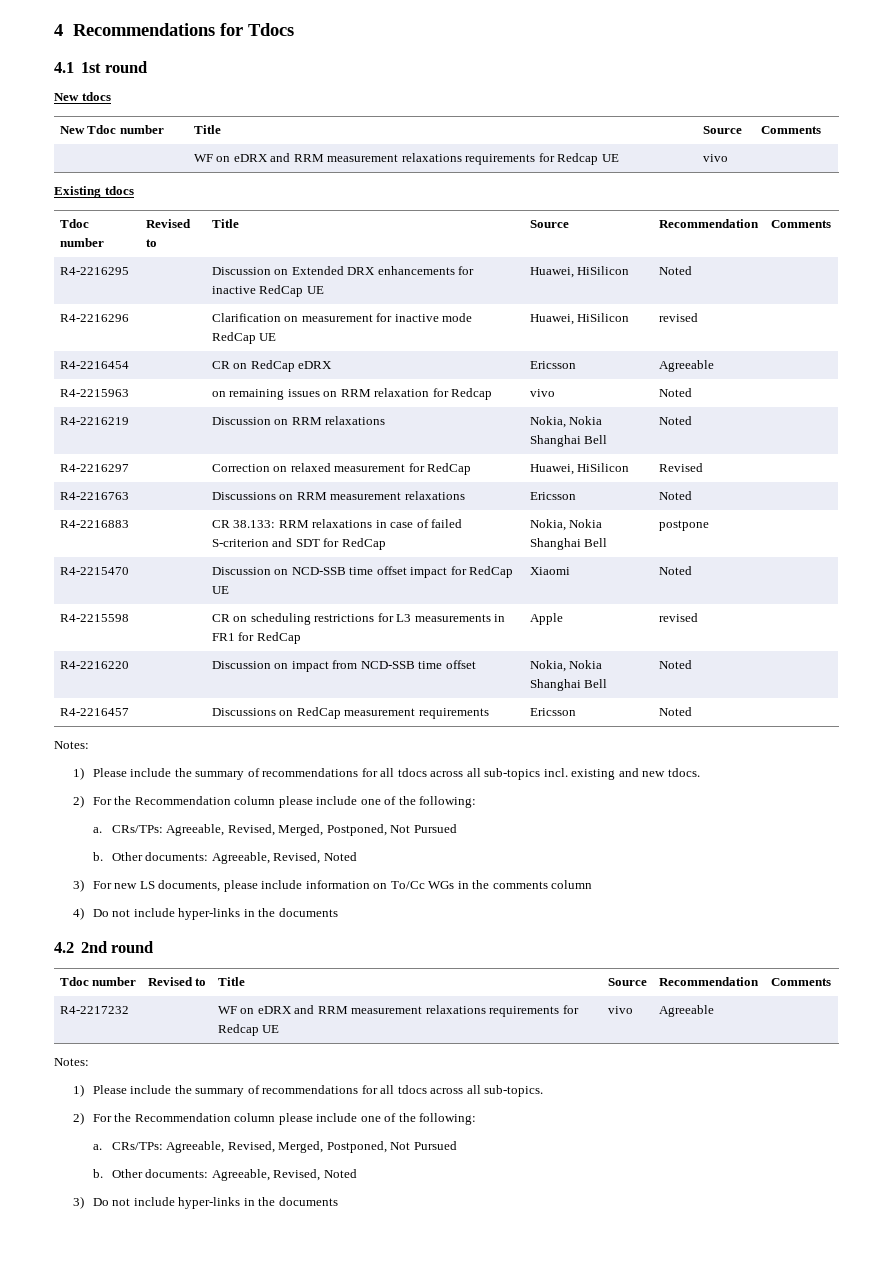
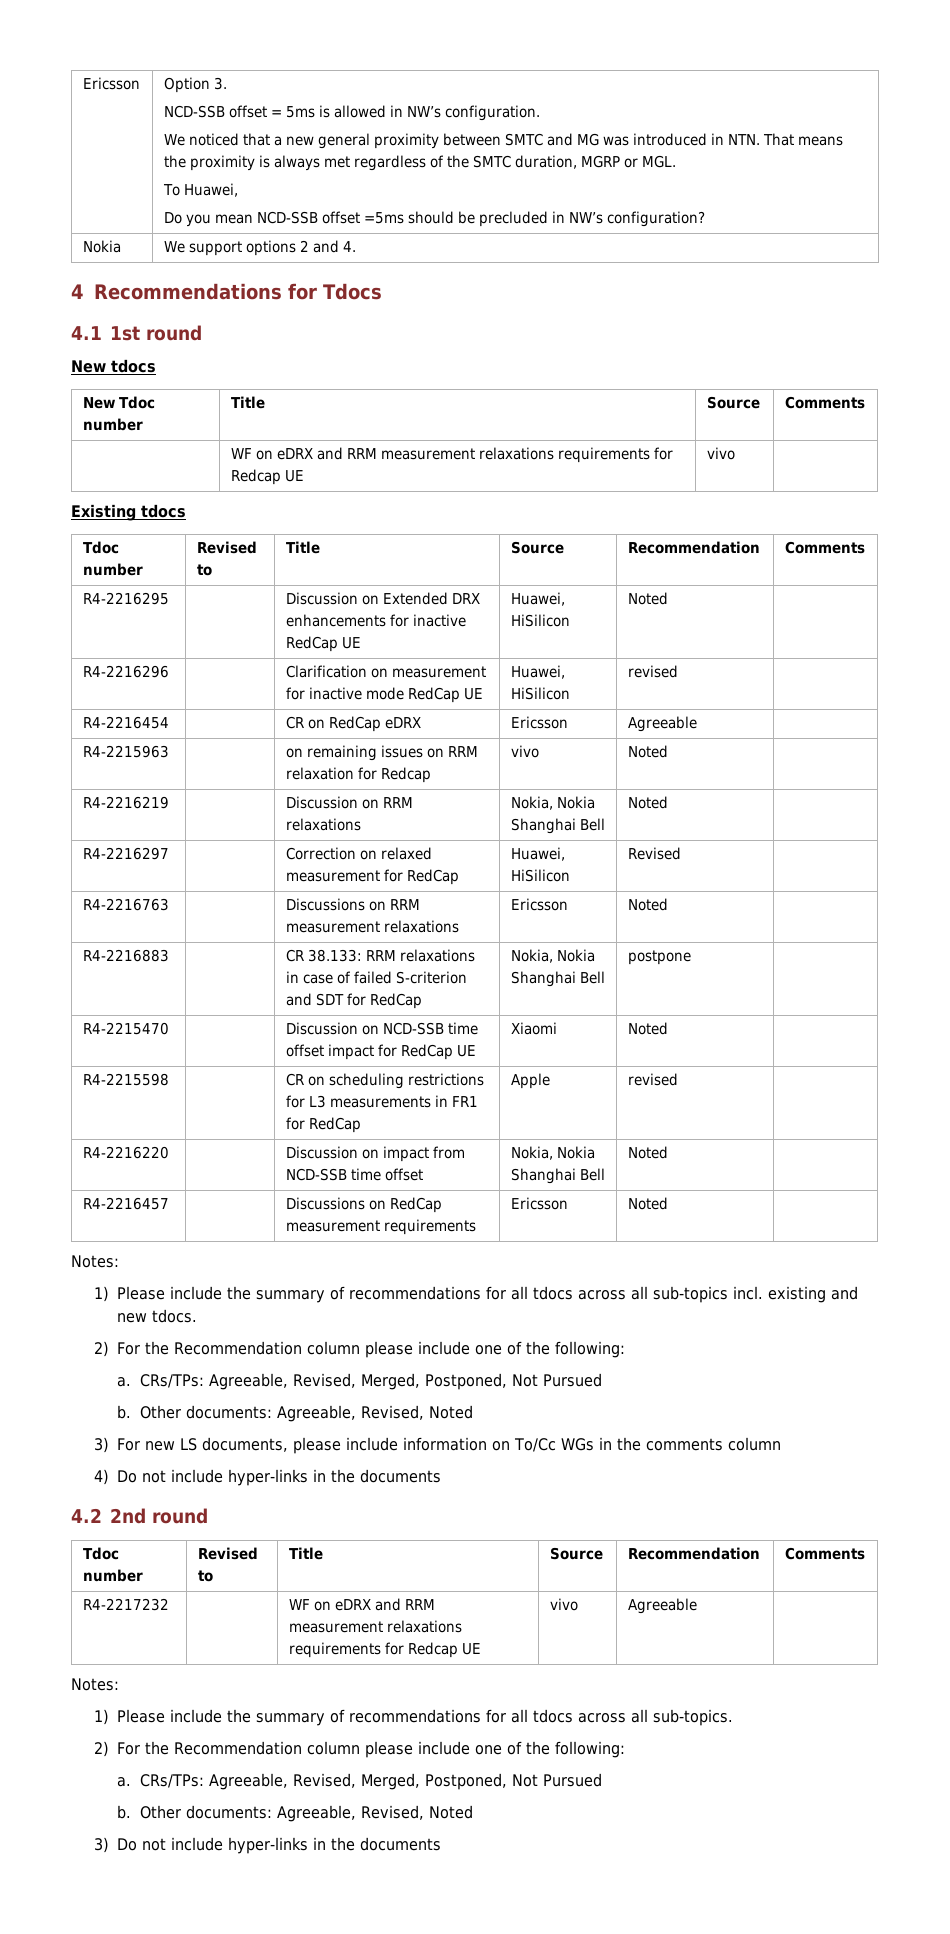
(54, 30) none -> [82,77,140,90] [163,77,227,93] [163,105,540,121] [163,133,843,149] [163,155,676,171] [162,183,238,197] [163,211,705,227] [82,240,121,253] [163,240,356,256] Ericsson | Option 3. // NCD-SSB offset = 5ms is allowed in NW’s configuration. // We noticed that a new general proximity between SMTC and MG was introduced in NTN. That means the proximity is always met regardless of the SMTC duration, MGRP or MGL. // To Huawei, // Do you mean NCD-SSB offset =5ms should be precluded in NW’s configuration? // Nokia | We support options 2 and 4. //

